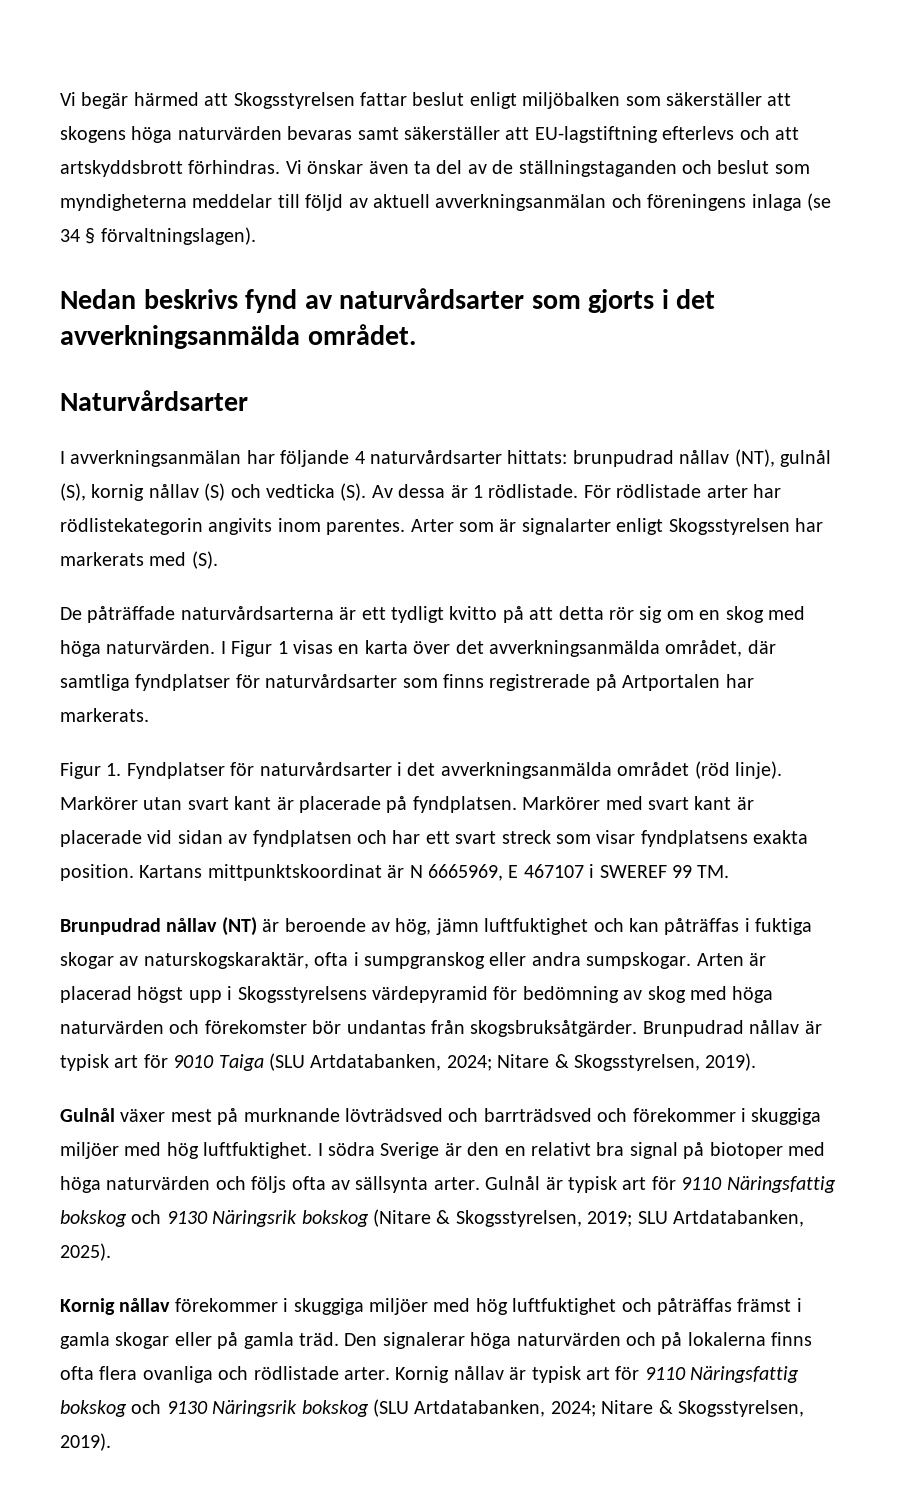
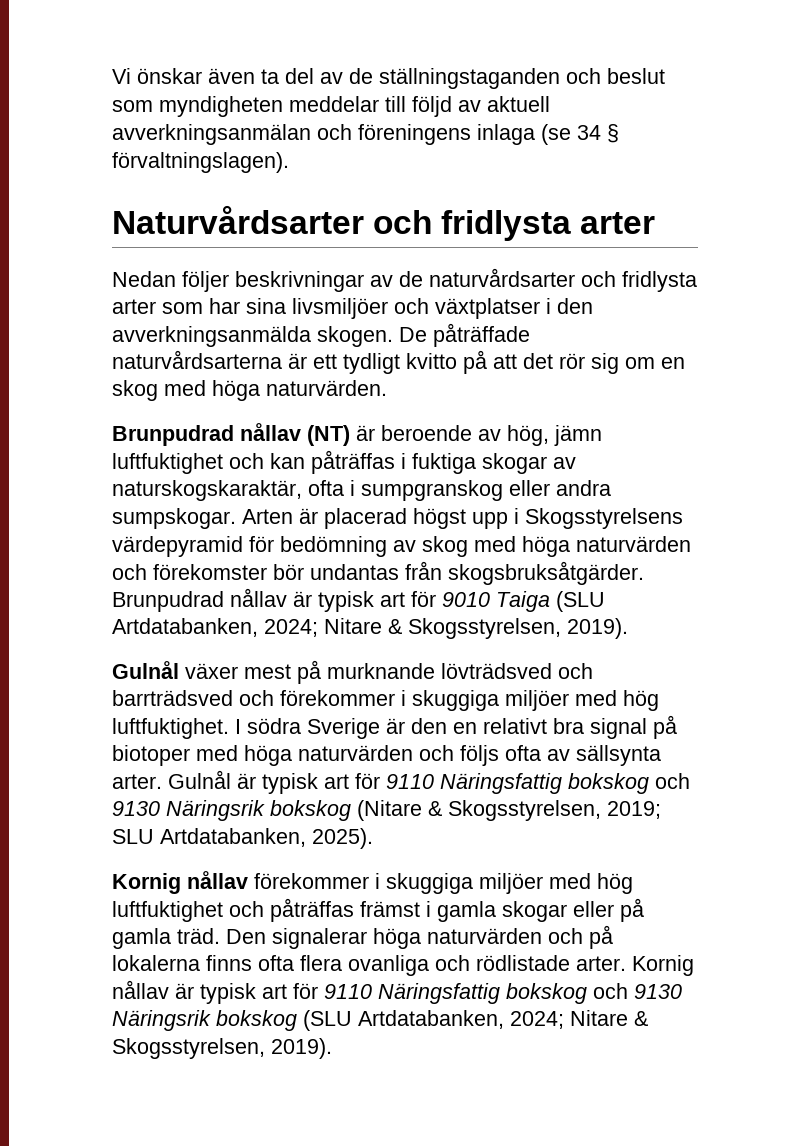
[60,92,792,109] [60,126,799,143] [60,160,302,177] Vi begär härmed att Skogsstyrelsen fattar beslut enligt miljöbalken som säkerställer att skogens höga naturvärden bevaras samt säkerställer att EU-lagstiftning efterlevs och att artskyddsbrott förhindras. Vi -> [112,68,131,84] Vi
[60,194,187,211] myndigheterna -> [159,96,283,117] myndigheten
[60,288,716,313] [60,324,416,349] [60,390,248,411] [60,449,831,467] [60,483,781,501] [60,518,823,535] [60,551,218,569] Nedan beskrivs fynd av naturvårdsarter som gjorts i det avverkningsanmälda området. // Naturvårdsarter // I avverkningsanmälan har följande 4 naturvårdsarter hittats: brunpudrad nållav (NT), gulnål (S), kornig nållav (S) och vedticka (S). Av dessa är 1 rödlistade. För rödlistade arter har rödlistekategorin angivits inom parentes. Arter som är signalarter enligt Skogsstyrelsen har markerats med (S). // -> [112,205,656,241] [112,268,697,292] [112,298,593,319] [112,326,393,347] Naturvårdsarter och fridlysta arter // Nedan följer beskrivningar av de naturvårdsarter och fridlysta arter som har sina livsmiljöer och växtplatser i den avverkningsanmälda skogen.
[558,606,604,620] detta -> [523,353,553,369] det
[220,640,776,657] [60,674,754,691] [60,708,149,722] [60,761,782,779] [60,796,754,813] [60,830,809,847] [60,864,730,881] I Figur 1 visas en karta över det avverkningsanmälda området, där samtliga fyndplatser för naturvårdsarter som finns registrerade på Artportalen har markerats. // Figur 1. Fyndplatser för naturvårdsarter i det avverkningsanmälda området (röd linje). Markörer utan svart kant är placerade på fyndplatsen. Markörer med svart kant är placerade vid sidan av fyndplatsen och har ett svart streck som visar fyndplatsens exakta position. Kartans mittpunktskoordinat är N 6665969, E 467107 i SWEREF 99 TM. -> (387, 388) none

